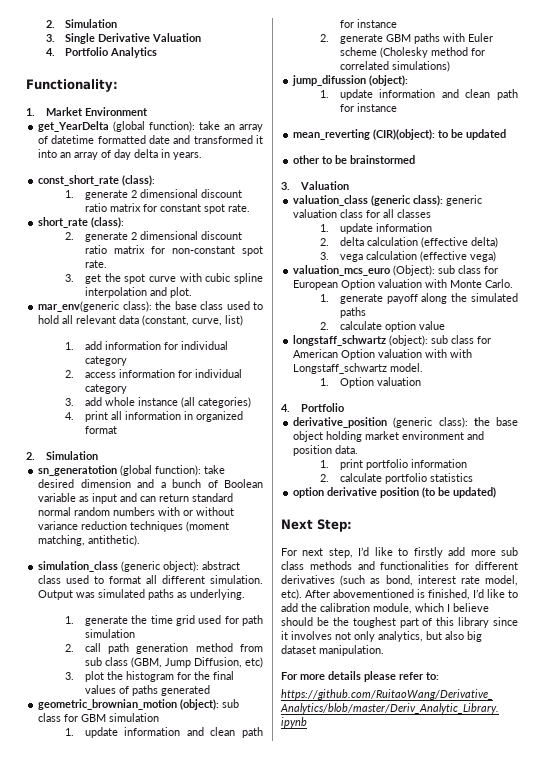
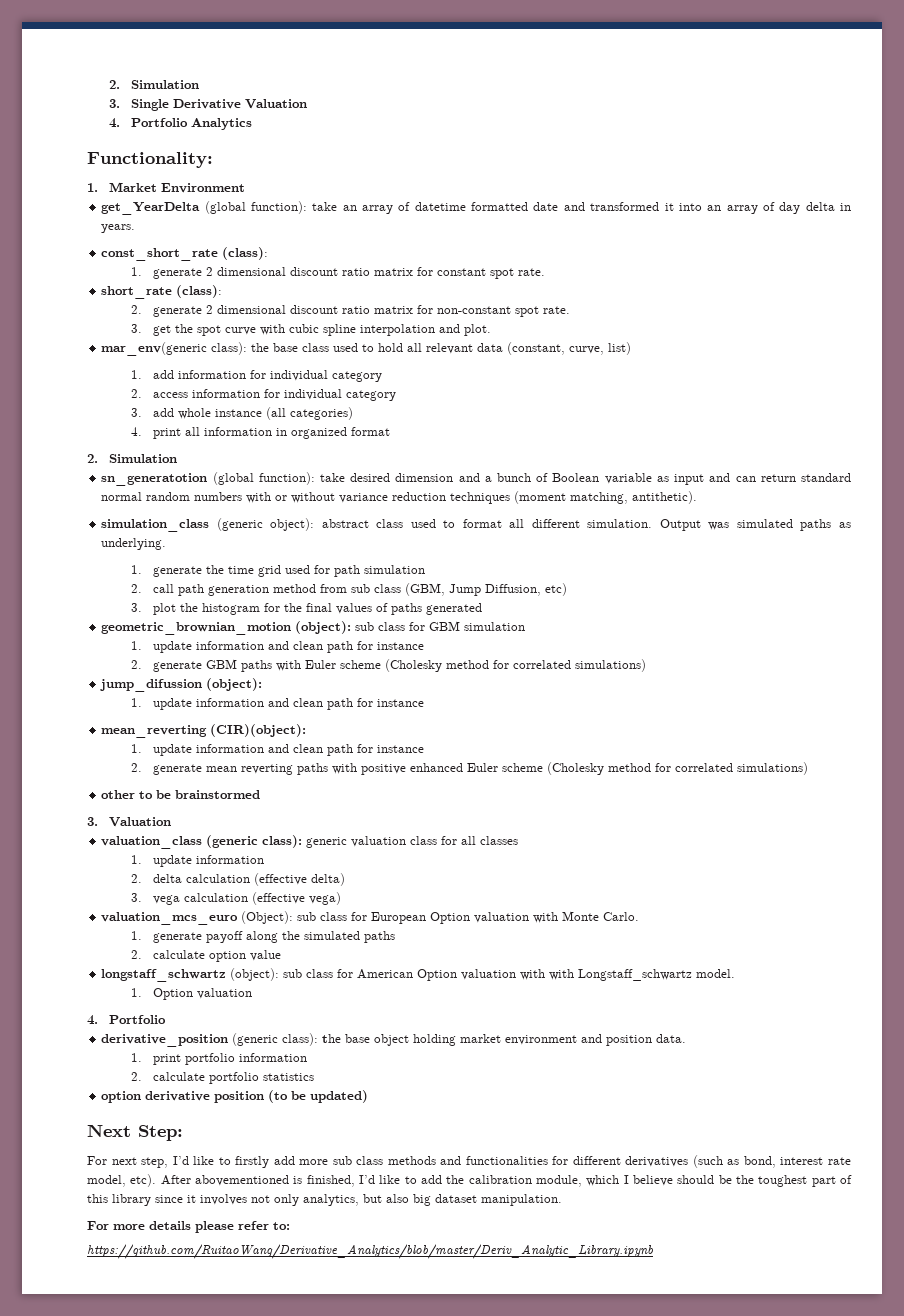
[438,129,507,140] to be updated -> [130,744,424,756] [130,762,808,775] // 1. update information and clean path for instance // 2. generate mean reverting paths with positive enhanced Euler scheme (Cholesky method for correlated simulations)

